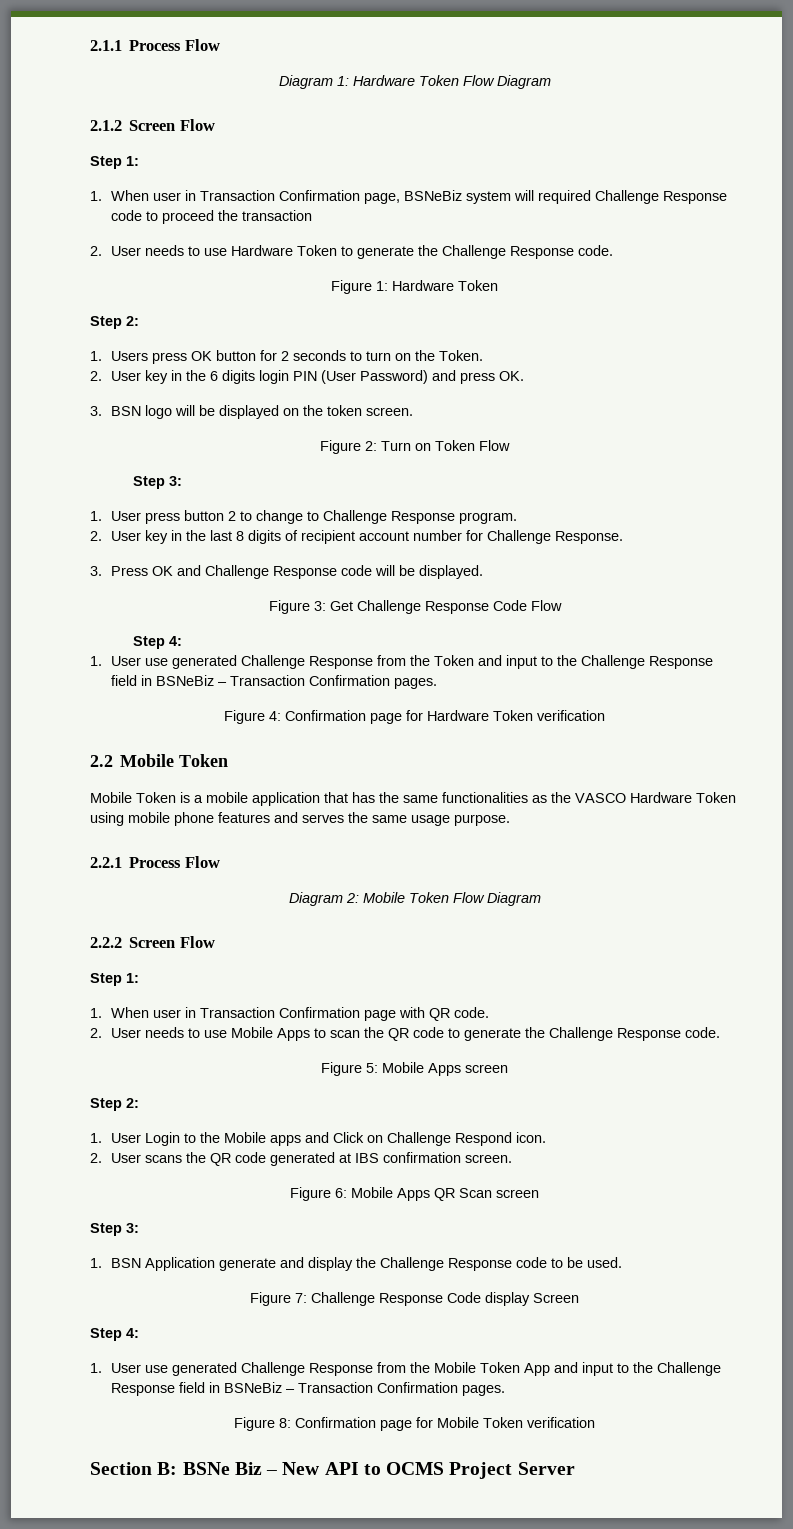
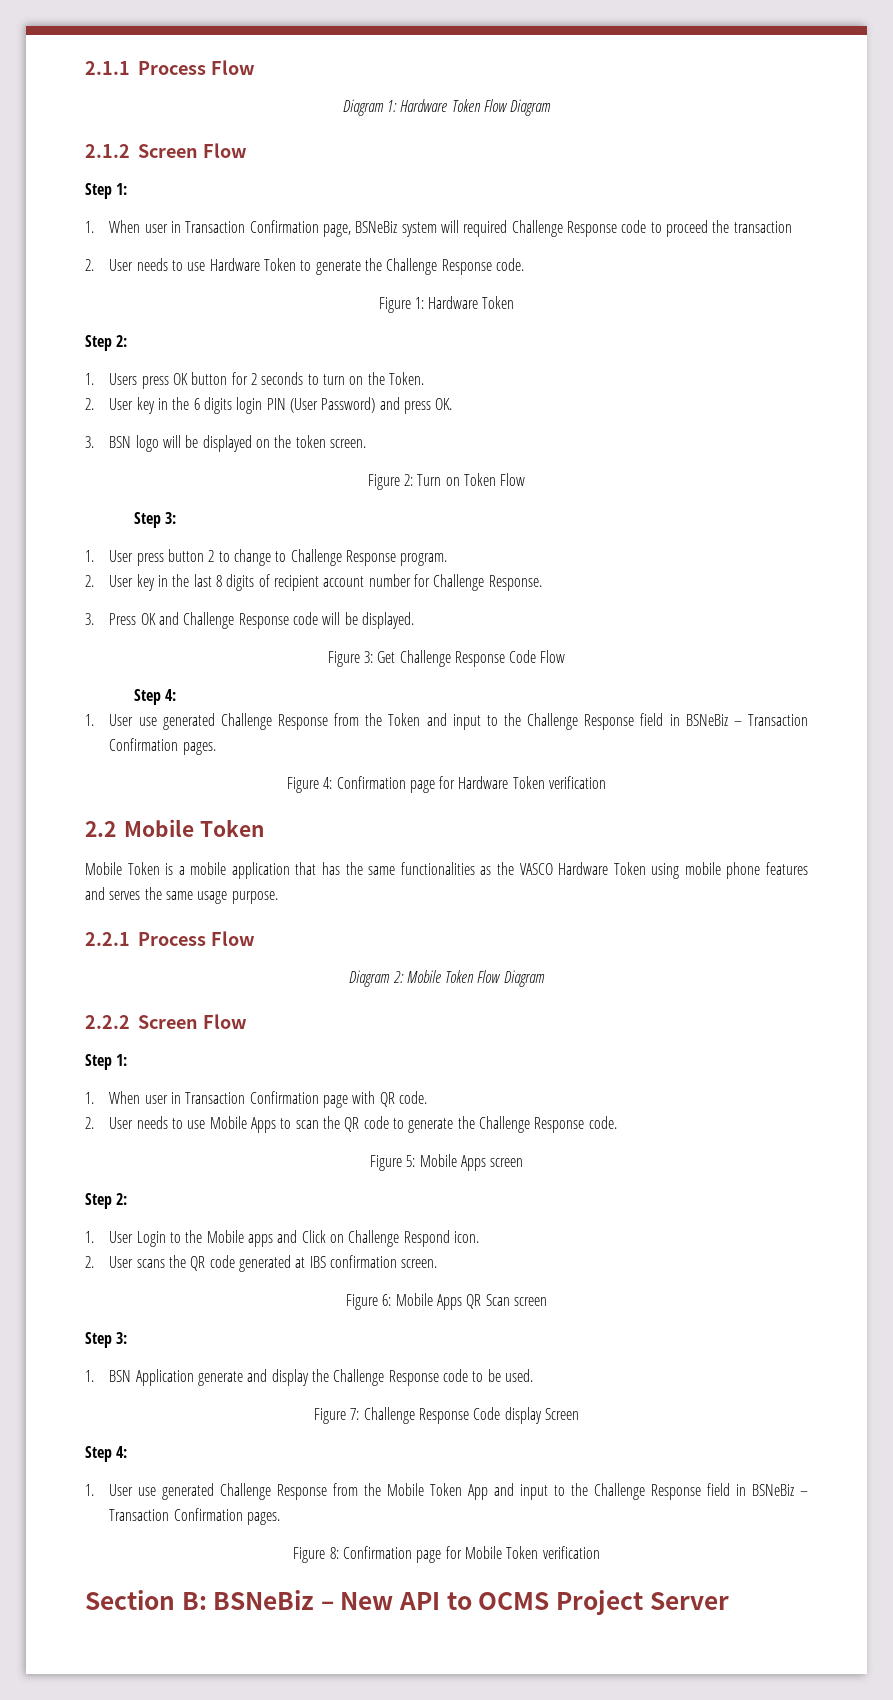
[182,1462,262,1475] BSNe Biz -> [213,1590,315,1610] BSNeBiz

